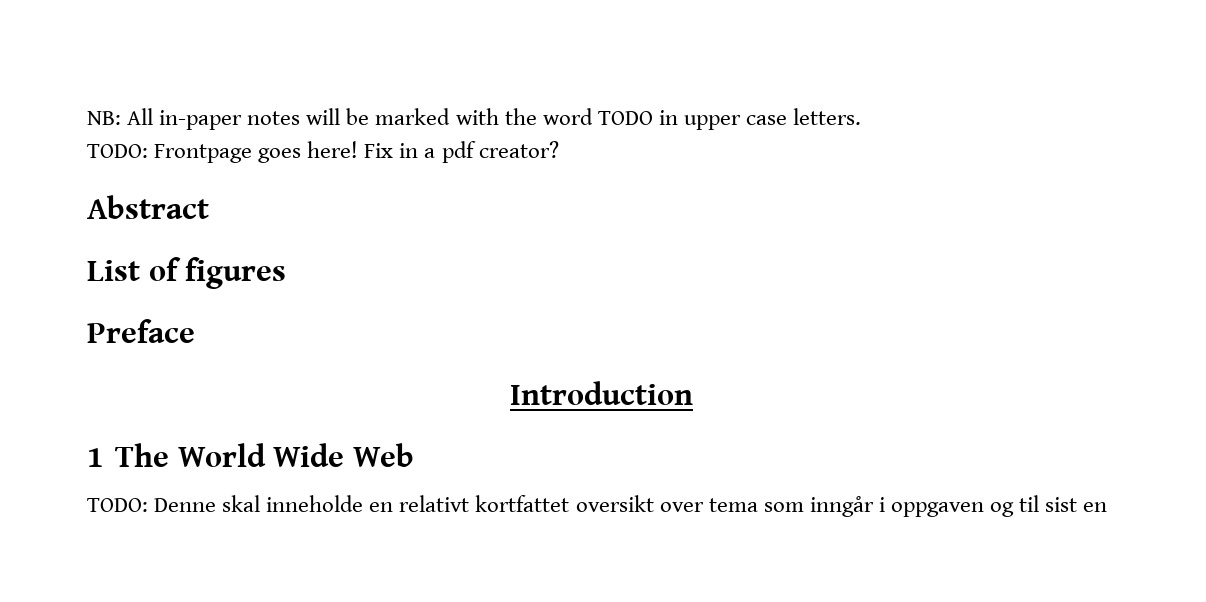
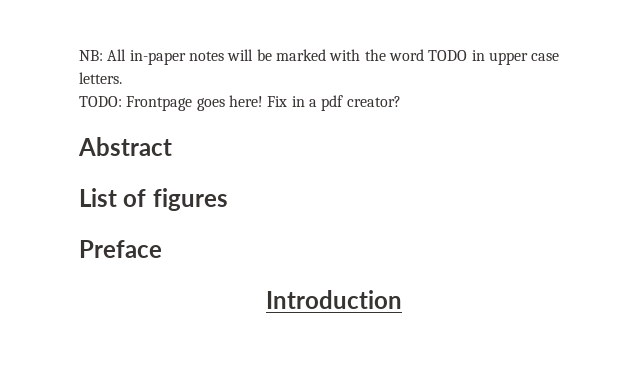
[87,443,414,467] [87,495,1108,517] // 1 The World Wide Web // TODO: Denne skal inneholde en relativt kortfattet oversikt over tema som inngår i oppgaven og til sist en -> (402, 299) none

